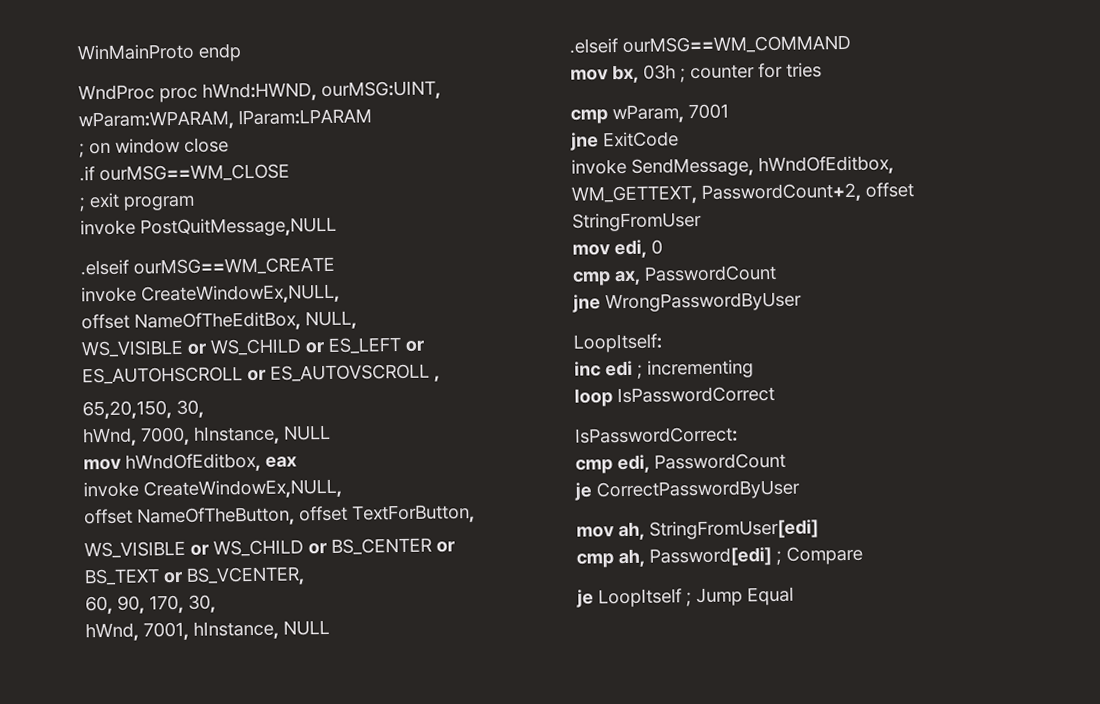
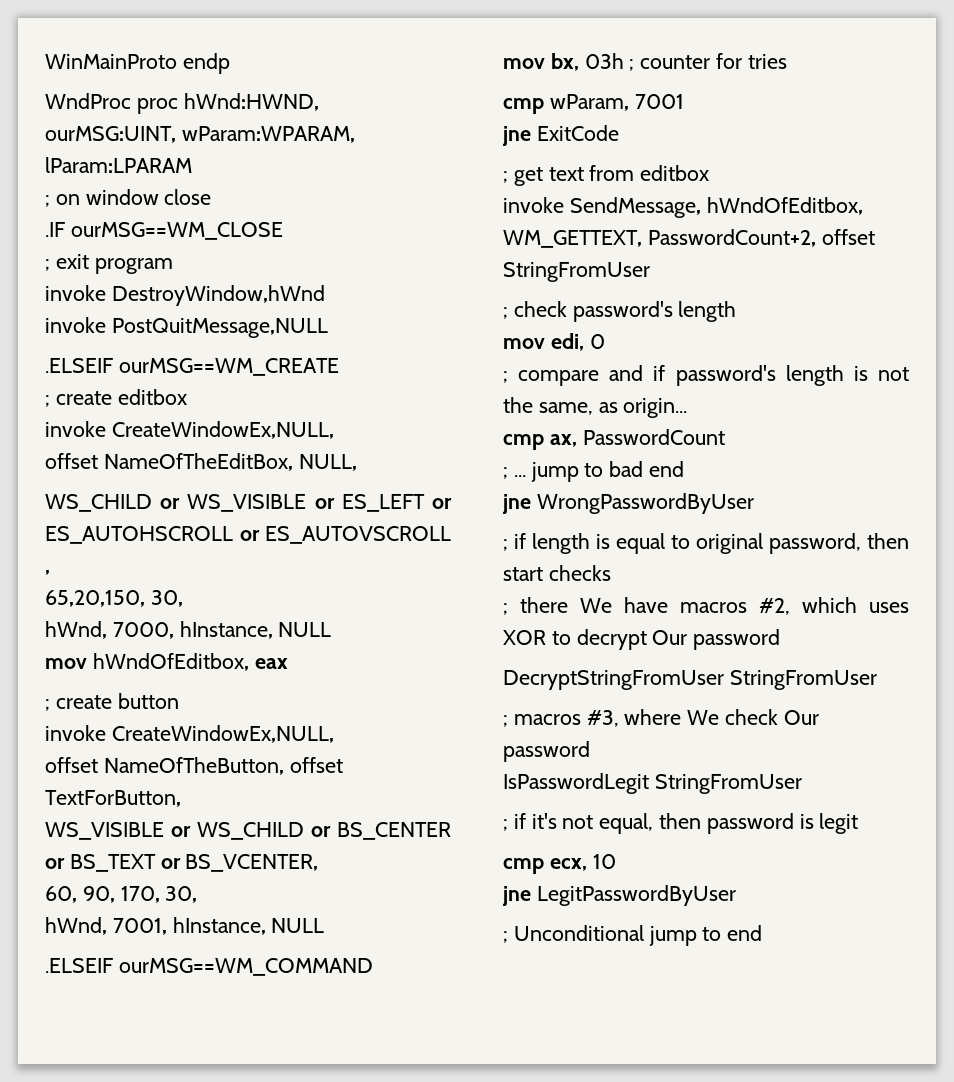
[79,166,95,182] .if -> [45,222,65,237] .IF
(195, 203) none -> [45,285,325,306] // invoke DestroyWindow,hWnd
[80,259,129,276] .elseif -> [45,358,113,373] .ELSEIF
(335, 266) none -> [45,389,187,407] // ; create editbox
[81,338,302,358] WS_VISIBLE or WS_CHILD -> [45,494,307,512] WS_CHILD or WS_VISIBLE
(297, 462) none -> [45,693,179,711] // ; create button
[569,38,618,54] .elseif -> [45,958,113,973] .ELSEIF
(679, 139) none -> [503,165,710,186] // ; get text from editbox
(702, 221) none -> [503,301,737,322] // ; check password's length
[572,264,777,286] [572,291,802,313] [573,333,663,353] [574,359,754,379] [574,385,775,407] [575,426,738,444] [575,452,786,474] [574,479,800,501] [576,519,819,541] [576,545,863,568] [576,586,794,608] cmp ax, PasswordCount // jne WrongPasswordByUser // LoopItself: // inc edi ; incrementing // loop IsPasswordCorrect // IsPasswordCorrect: // cmp edi, PasswordCount // je CorrectPasswordByUser // mov ah, StringFromUser[edi] // cmp ah, Password[edi] ; Compare // je LoopItself ; Jump Equal -> [503,365,909,386] [503,397,688,418] [503,429,725,450] [503,461,685,482] [502,493,754,514] [503,533,909,554] [503,565,611,581] [503,597,909,615] [503,629,781,650] [503,670,877,690] [503,709,819,727] [503,741,590,762] [503,773,802,794] [503,813,859,834] [503,854,616,874] [502,885,736,906] [503,925,763,946] ; compare and if password's length is not the same, as origin... // cmp ax, PasswordCount // ; ... jump to bad end // jne WrongPasswordByUser // ; if length is equal to original password, then start checks // ; there We have macros #2, which uses XOR to decrypt Our password // DecryptStringFromUser StringFromUser // ; macros #3, where We check Our password // IsPasswordLegit StringFromUser // ; if it's not equal, then password is legit // cmp ecx, 10 // jne LegitPasswordByUser // ; Unconditional jump to end

